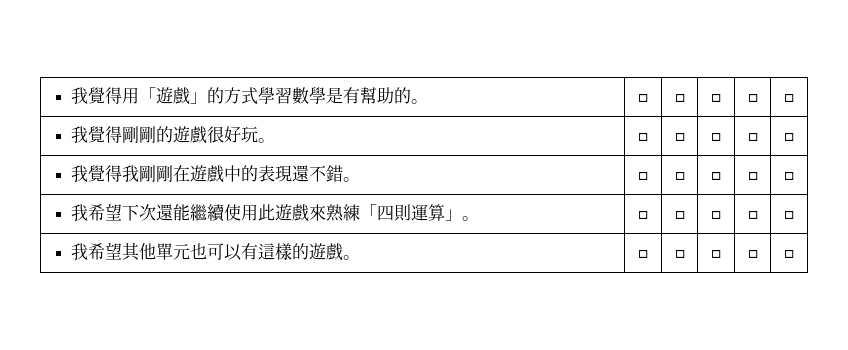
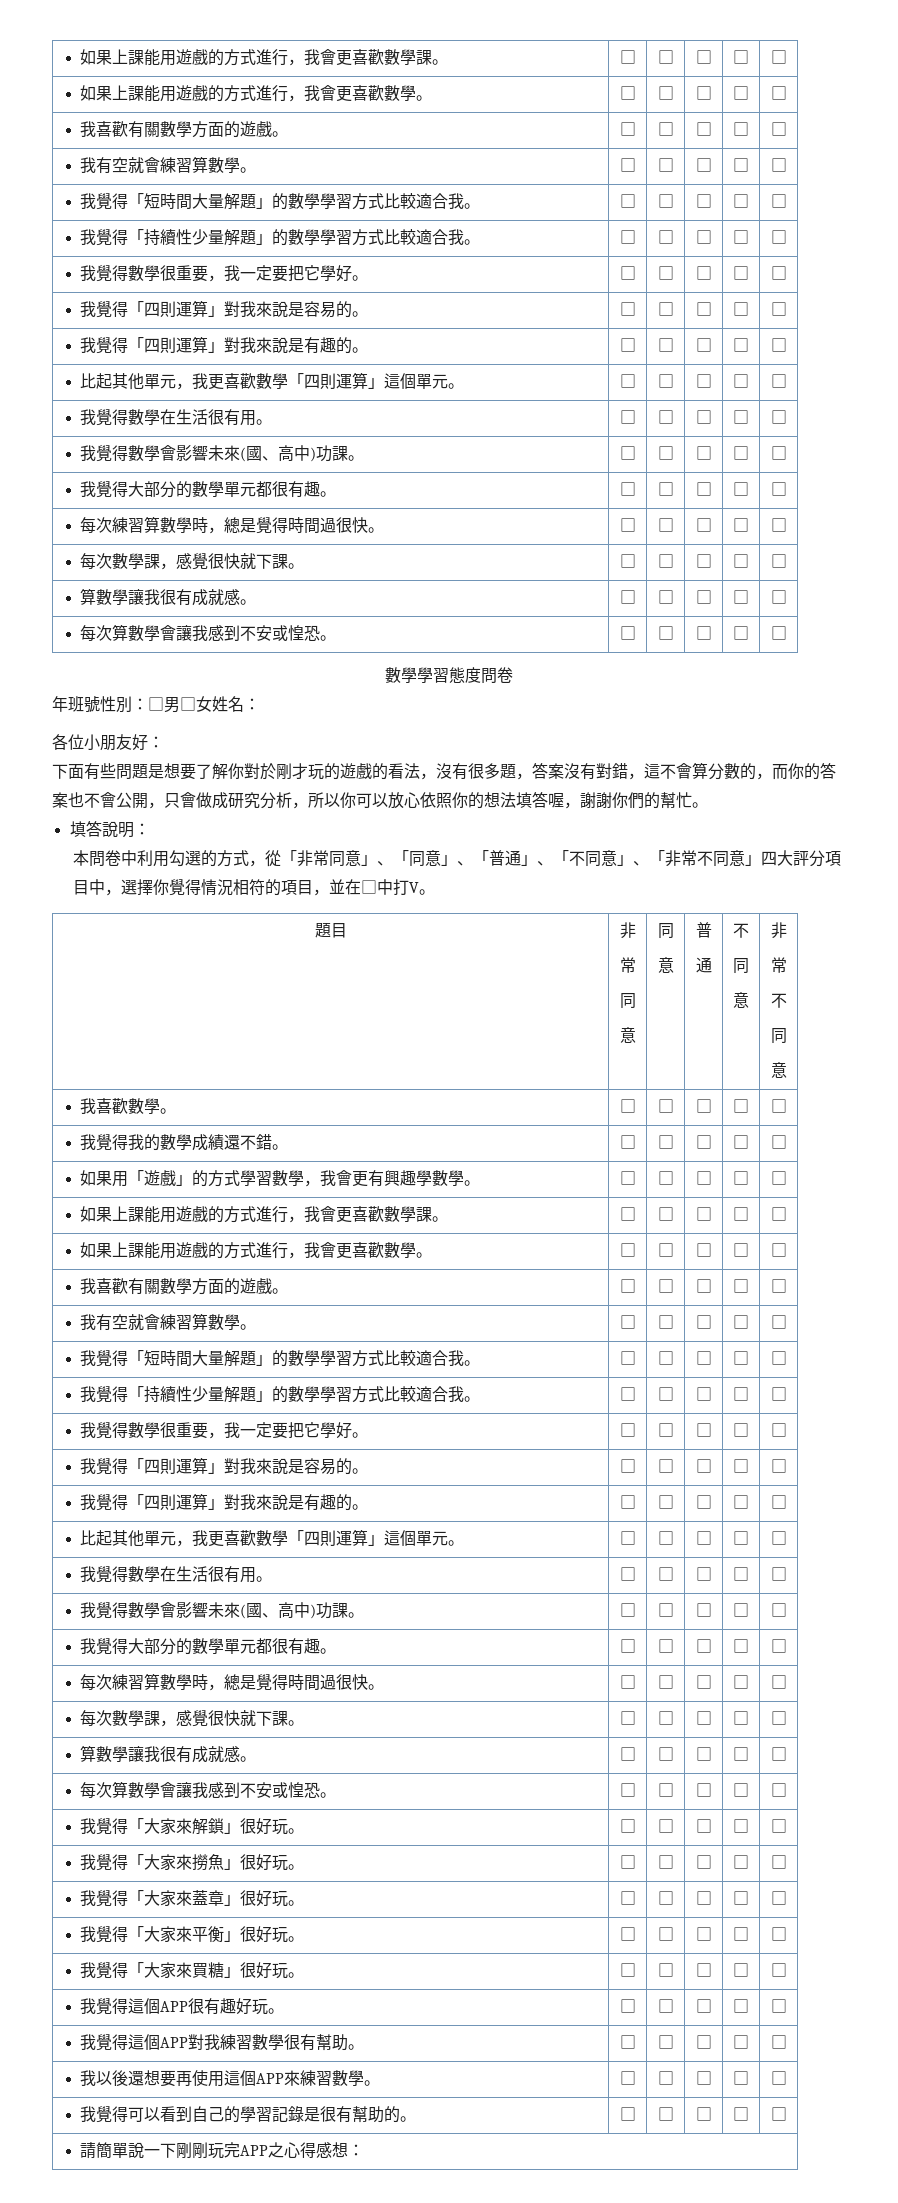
[70,87,428,105] [638,94,648,102] [674,94,685,102] [711,94,721,102] [747,94,758,102] [784,94,794,102] [70,126,275,144] [638,133,648,141] [674,133,685,141] [711,133,721,141] [747,133,758,141] [784,133,794,141] [70,165,360,183] [638,172,648,180] [674,172,685,180] [711,172,721,180] [747,172,758,180] [784,172,794,180] [70,203,479,222] [638,211,648,219] [674,211,685,219] [711,211,721,219] [747,211,758,219] [784,211,794,219] [70,242,360,261] [638,250,648,258] [674,250,685,258] [711,250,721,258] [747,250,758,258] [784,250,794,258] 我覺得用「遊戲」的方式學習數學是有幫助的。 | □ | □ | □ | □ | □ // 我覺得剛剛的遊戲很好玩。 | □ | □ | □ | □ | □ // 我覺得我剛剛在遊戲中的表現還不錯。 | □ | □ | □ | □ | □ // 我希望下次還能繼續使用此遊戲來熟練「四則運算」。 | □ | □ | □ | □ | □ // 我希望其他單元也可以有這樣的遊戲。 | □ | □ | □ | □ | □ -> [79,49,448,66] [619,50,636,64] [657,50,674,64] [695,50,712,64] [733,50,749,64] [770,50,787,64] [79,85,432,102] [619,86,636,100] [657,86,674,100] [695,86,712,100] [733,86,749,100] [770,86,787,100] [79,121,288,138] [619,122,636,136] [657,122,674,136] [695,122,712,136] [733,122,749,136] [770,122,787,136] [79,156,256,174] [619,158,636,172] [657,158,674,172] [695,158,712,172] [733,158,749,172] [770,158,787,172] [79,193,480,210] [619,194,636,208] [657,194,674,208] [695,194,712,208] [733,194,749,208] [770,194,787,208] [79,229,480,246] [619,230,636,244] [657,230,674,244] [695,230,712,244] [733,230,749,244] [770,230,787,244] [79,265,368,282] [619,266,636,280] [657,266,674,280] [695,266,712,280] [733,266,749,280] [770,266,787,280] [79,300,368,318] [619,302,636,316] [657,302,674,316] [695,302,712,316] [733,302,749,316] [770,302,787,316] [79,336,368,354] [619,338,636,352] [657,338,674,352] [695,338,712,352] [733,338,749,352] [770,338,787,352] [79,372,464,390] [619,374,636,388] [657,374,674,388] [695,374,712,388] [733,374,749,388] [770,374,787,388] [79,409,272,426] [619,410,636,424] [657,410,674,424] [695,410,712,424] [733,410,749,424] [770,410,787,424] [79,445,364,462] [619,446,636,460] [657,446,674,460] [695,446,712,460] [733,446,749,460] [770,446,787,460] [79,481,336,498] [619,482,636,496] [657,482,674,496] [695,482,712,496] [733,482,749,496] [770,482,787,496] [79,516,384,534] [619,518,636,532] [657,518,674,532] [695,518,712,532] [733,518,749,532] [770,518,787,532] [79,553,304,570] [619,554,636,568] [657,554,674,568] [695,554,712,568] [733,554,749,568] [770,554,787,568] [79,588,256,606] [619,590,636,604] [657,590,674,604] [695,590,712,604] [733,590,749,604] [770,590,787,604] [79,624,336,641] [619,626,636,640] [657,626,674,640] [695,626,712,640] [733,626,749,640] [770,626,787,640] [385,667,513,684] [52,696,260,713] [52,734,164,751] [52,762,836,780] [52,792,708,809] [69,821,150,838] [73,850,842,867] [73,879,436,896] [314,923,347,938] [619,922,636,939] [619,957,636,973] [619,993,636,1009] [619,1027,636,1043] [657,923,674,939] [657,957,674,973] [695,922,712,938] [695,957,712,973] [733,923,749,938] [733,958,749,974] [733,992,749,1008] [770,922,787,939] [770,957,787,973] [770,993,787,1008] [770,1028,787,1044] [770,1062,787,1078] [79,1098,176,1114] [619,1099,636,1113] [657,1099,674,1113] [695,1099,712,1113] [733,1099,749,1113] [770,1099,787,1113] [79,1134,288,1151] [619,1135,636,1149] [657,1135,674,1149] [695,1135,712,1149] [733,1135,749,1149] [770,1135,787,1149] [79,1170,480,1187] [619,1171,636,1185] [657,1171,674,1185] [695,1171,712,1185] [733,1171,749,1185] [770,1171,787,1185] [79,1206,448,1223] [619,1207,636,1221] [657,1207,674,1221] [695,1207,712,1221] [733,1207,749,1221] [770,1207,787,1221] [79,1242,432,1259] [619,1243,636,1257] [657,1243,674,1257] [695,1243,712,1257] [733,1243,749,1257] [770,1243,787,1257] [79,1278,288,1295] [619,1279,636,1293] [657,1279,674,1293] [695,1279,712,1293] [733,1279,749,1293] [770,1279,787,1293] [79,1313,256,1331] [619,1315,636,1329] [657,1315,674,1329] [695,1315,712,1329] [733,1315,749,1329] [770,1315,787,1329] [79,1350,480,1367] [619,1351,636,1365] [657,1351,674,1365] [695,1351,712,1365] [733,1351,749,1365] [770,1351,787,1365] [79,1386,480,1403] [619,1387,636,1401] [657,1387,674,1401] [695,1387,712,1401] [733,1387,749,1401] [770,1387,787,1401] [79,1422,368,1439] [619,1423,636,1437] [657,1423,674,1437] [695,1423,712,1437] [733,1423,749,1437] [770,1423,787,1437] [79,1457,368,1475] [619,1459,636,1473] [657,1459,674,1473] [695,1459,712,1473] [733,1459,749,1473] [770,1459,787,1473] [79,1493,368,1511] [619,1495,636,1509] [657,1495,674,1509] [695,1495,712,1509] [733,1495,749,1509] [770,1495,787,1509] [79,1529,464,1547] [619,1531,636,1545] [657,1531,674,1545] [695,1531,712,1545] [733,1531,749,1545] [770,1531,787,1545] [79,1566,272,1583] [619,1567,636,1581] [657,1567,674,1581] [695,1567,712,1581] [733,1567,749,1581] [770,1567,787,1581] [79,1602,364,1619] [619,1603,636,1617] [657,1603,674,1617] [695,1603,712,1617] [733,1603,749,1617] [770,1603,787,1617] [79,1638,336,1655] [619,1639,636,1653] [657,1639,674,1653] [695,1639,712,1653] [733,1639,749,1653] [770,1639,787,1653] [79,1673,384,1691] [619,1675,636,1689] [657,1675,674,1689] [695,1675,712,1689] [733,1675,749,1689] [770,1675,787,1689] [79,1710,304,1727] [619,1711,636,1725] [657,1711,674,1725] [695,1711,712,1725] [733,1711,749,1725] [770,1711,787,1725] [79,1745,256,1763] [619,1747,636,1761] [657,1747,674,1761] [695,1747,712,1761] [733,1747,749,1761] [770,1747,787,1761] [79,1781,336,1798] [619,1783,636,1797] [657,1783,674,1797] [695,1783,712,1797] [733,1783,749,1797] [770,1783,787,1797] [79,1818,304,1835] [619,1819,636,1833] [657,1819,674,1833] [695,1819,712,1833] [733,1819,749,1833] [770,1819,787,1833] [79,1854,304,1871] [619,1855,636,1869] [657,1855,674,1869] [695,1855,712,1869] [733,1855,749,1869] [770,1855,787,1869] [79,1890,304,1907] [619,1891,636,1905] [657,1891,674,1905] [695,1891,712,1905] [733,1891,749,1905] [770,1891,787,1905] [79,1926,304,1943] [619,1927,636,1941] [657,1927,674,1941] [695,1927,712,1941] [733,1927,749,1941] [770,1927,787,1941] [79,1962,304,1979] [619,1963,636,1977] [657,1963,674,1977] [695,1963,712,1977] [733,1963,749,1977] [770,1963,787,1977] [79,1998,284,2015] [619,1999,636,2013] [657,1999,674,2013] [695,1999,712,2013] [733,1999,749,2013] [770,1999,787,2013] [79,2034,364,2051] [619,2035,636,2049] [657,2035,674,2049] [695,2035,712,2049] [733,2035,749,2049] [770,2035,787,2049] [79,2070,380,2087] [619,2071,636,2085] [657,2071,674,2085] [695,2071,712,2085] [733,2071,749,2085] [770,2071,787,2085] [79,2106,416,2123] [619,2107,636,2121] [657,2107,674,2121] [695,2107,712,2121] [733,2107,749,2121] [770,2107,787,2121] [79,2142,364,2159] 如果上課能用遊戲的方式進行，我會更喜歡數學課。 | □ | □ | □ | □ | □ // 如果上課能用遊戲的方式進行，我會更喜歡數學。 | □ | □ | □ | □ | □ // 我喜歡有關數學方面的遊戲。 | □ | □ | □ | □ | □ // 我有空就會練習算數學。 | □ | □ | □ | □ | □ // 我覺得「短時間大量解題」的數學學習方式比較適合我。 | □ | □ | □ | □ | □ // 我覺得「持續性少量解題」的數學學習方式比較適合我。 | □ | □ | □ | □ | □ // 我覺得數學很重要，我一定要把它學好。 | □ | □ | □ | □ | □ // 我覺得「四則運算」對我來說是容易的。 | □ | □ | □ | □ | □ // 我覺得「四則運算」對我來說是有趣的。 | □ | □ | □ | □ | □ // 比起其他單元，我更喜歡數學「四則運算」這個單元。 | □ | □ | □ | □ | □ // 我覺得數學在生活很有用。 | □ | □ | □ | □ | □ // 我覺得數學會影響未來(國、高中)功課。 | □ | □ | □ | □ | □ // 我覺得大部分的數學單元都很有趣。 | □ | □ | □ | □ | □ // 每次練習算數學時，總是覺得時間過很快。 | □ | □ | □ | □ | □ // 每次數學課，感覺很快就下課。 | □ | □ | □ | □ | □ // 算數學讓我很有成就感。 | □ | □ | □ | □ | □ // 每次算數學會讓我感到不安或惶恐。 | □ | □ | □ | □ | □ // 數學學習態度問卷 // 年班號性別：□男□女姓名： // 各位小朋友好： // 下面有些問題是想要了解你對於剛才玩的遊戲的看法，沒有很多題，答案沒有對錯，這不會算分數的，而你的答案也不會公開，只會做成研究分析，所以你可以放心依照你的想法填答喔，謝謝你們的幫忙。 // 填答說明： // 本問卷中利用勾選的方式，從「非常同意」、「同意」、「普通」、「不同意」、「非常不同意」四大評分項目中，選擇你覺得情況相符的項目，並在□中打V。 // 題目 | 非 // 常 // 同 // 意 | 同 // 意 | 普 // 通 | 不 // 同 // 意 | 非 // 常 // 不 // 同 // 意 // 我喜歡數學。 | □ | □ | □ | □ | □ // 我覺得我的數學成績還不錯。 | □ | □ | □ | □ | □ // 如果用「遊戲」的方式學習數學，我會更有興趣學數學。 | □ | □ | □ | □ | □ // 如果上課能用遊戲的方式進行，我會更喜歡數學課。 | □ | □ | □ | □ | □ // 如果上課能用遊戲的方式進行，我會更喜歡數學。 | □ | □ | □ | □ | □ // 我喜歡有關數學方面的遊戲。 | □ | □ | □ | □ | □ // 我有空就會練習算數學。 | □ | □ | □ | □ | □ // 我覺得「短時間大量解題」的數學學習方式比較適合我。 | □ | □ | □ | □ | □ // 我覺得「持續性少量解題」的數學學習方式比較適合我。 | □ | □ | □ | □ | □ // 我覺得數學很重要，我一定要把它學好。 | □ | □ | □ | □ | □ // 我覺得「四則運算」對我來說是容易的。 | □ | □ | □ | □ | □ // 我覺得「四則運算」對我來說是有趣的。 | □ | □ | □ | □ | □ // 比起其他單元，我更喜歡數學「四則運算」這個單元。 | □ | □ | □ | □ | □ // 我覺得數學在生活很有用。 | □ | □ | □ | □ | □ // 我覺得數學會影響未來(國、高中)功課。 | □ | □ | □ | □ | □ // 我覺得大部分的數學單元都很有趣。 | □ | □ | □ | □ | □ // 每次練習算數學時，總是覺得時間過很快。 | □ | □ | □ | □ | □ // 每次數學課，感覺很快就下課。 | □ | □ | □ | □ | □ // 算數學讓我很有成就感。 | □ | □ | □ | □ | □ // 每次算數學會讓我感到不安或惶恐。 | □ | □ | □ | □ | □ // 我覺得「大家來解鎖」很好玩。 | □ | □ | □ | □ | □ // 我覺得「大家來撈魚」很好玩。 | □ | □ | □ | □ | □ // 我覺得「大家來蓋章」很好玩。 | □ | □ | □ | □ | □ // 我覺得「大家來平衡」很好玩。 | □ | □ | □ | □ | □ // 我覺得「大家來買糖」很好玩。 | □ | □ | □ | □ | □ // 我覺得這個APP很有趣好玩。 | □ | □ | □ | □ | □ // 我覺得這個APP對我練習數學很有幫助。 | □ | □ | □ | □ | □ // 我以後還想要再使用這個APP來練習數學。 | □ | □ | □ | □ | □ // 我覺得可以看到自己的學習記錄是很有幫助的。 | □ | □ | □ | □ | □ // 請簡單說一下剛剛玩完APP之心得感想：

